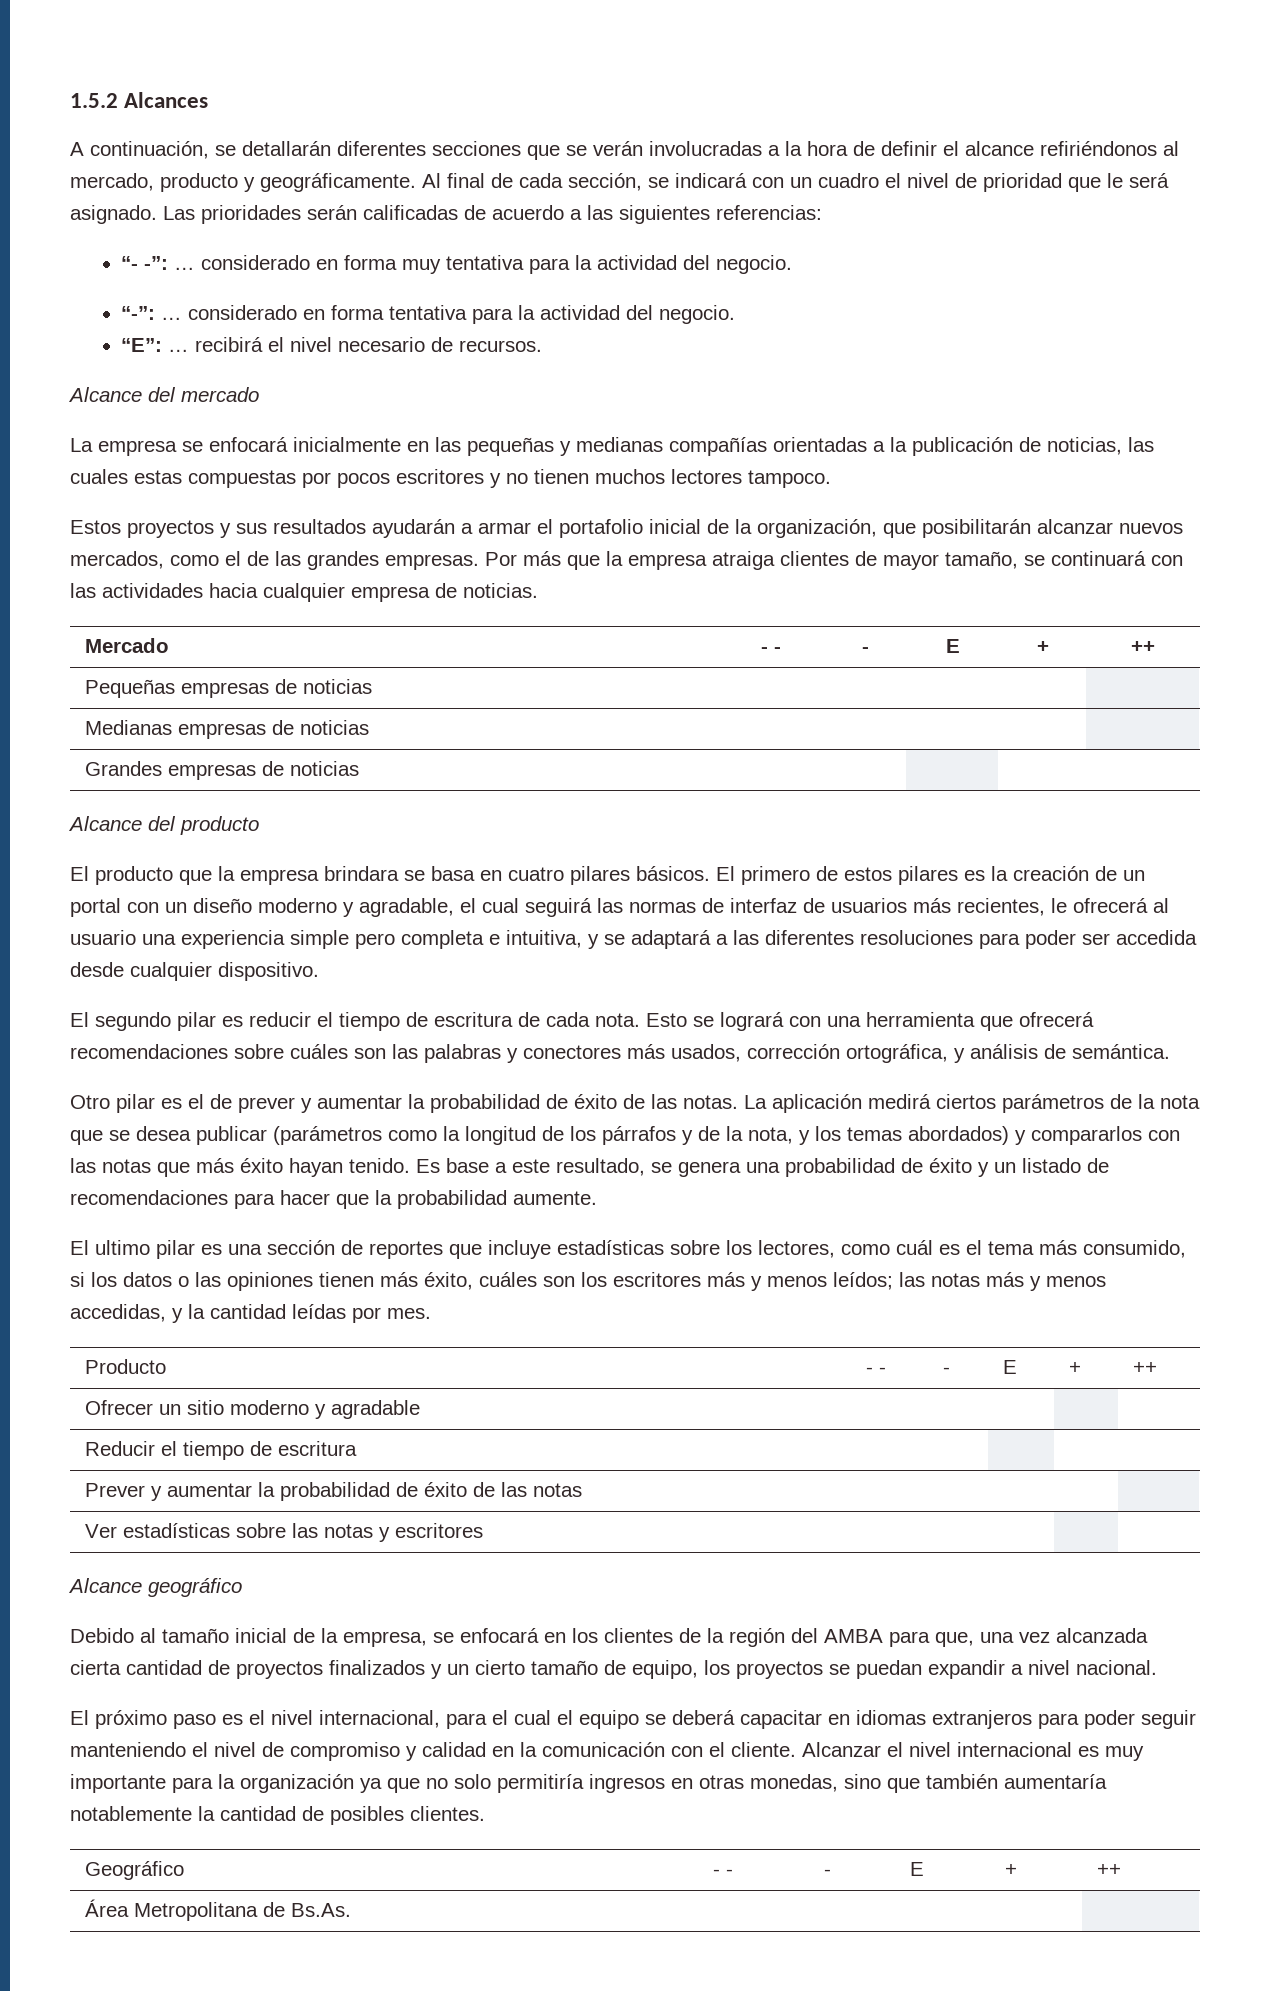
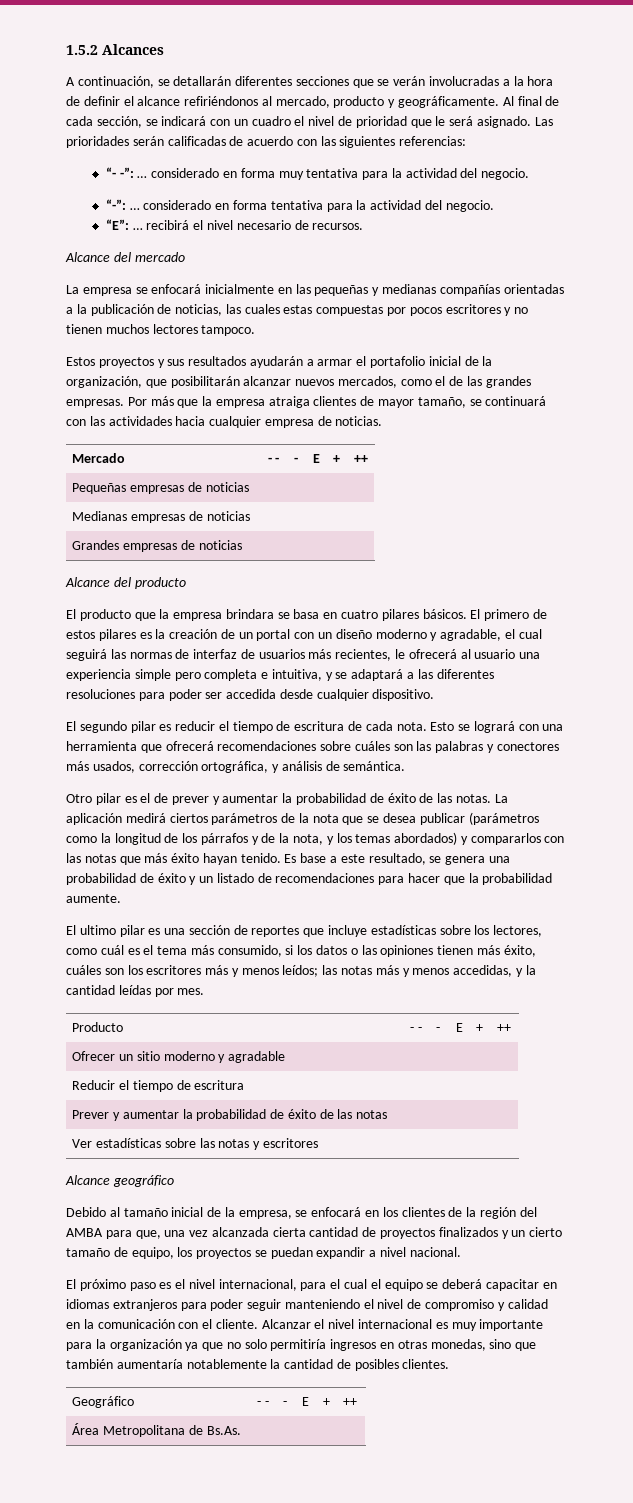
[570,209,582,220] a -> [296,139,317,146] con

